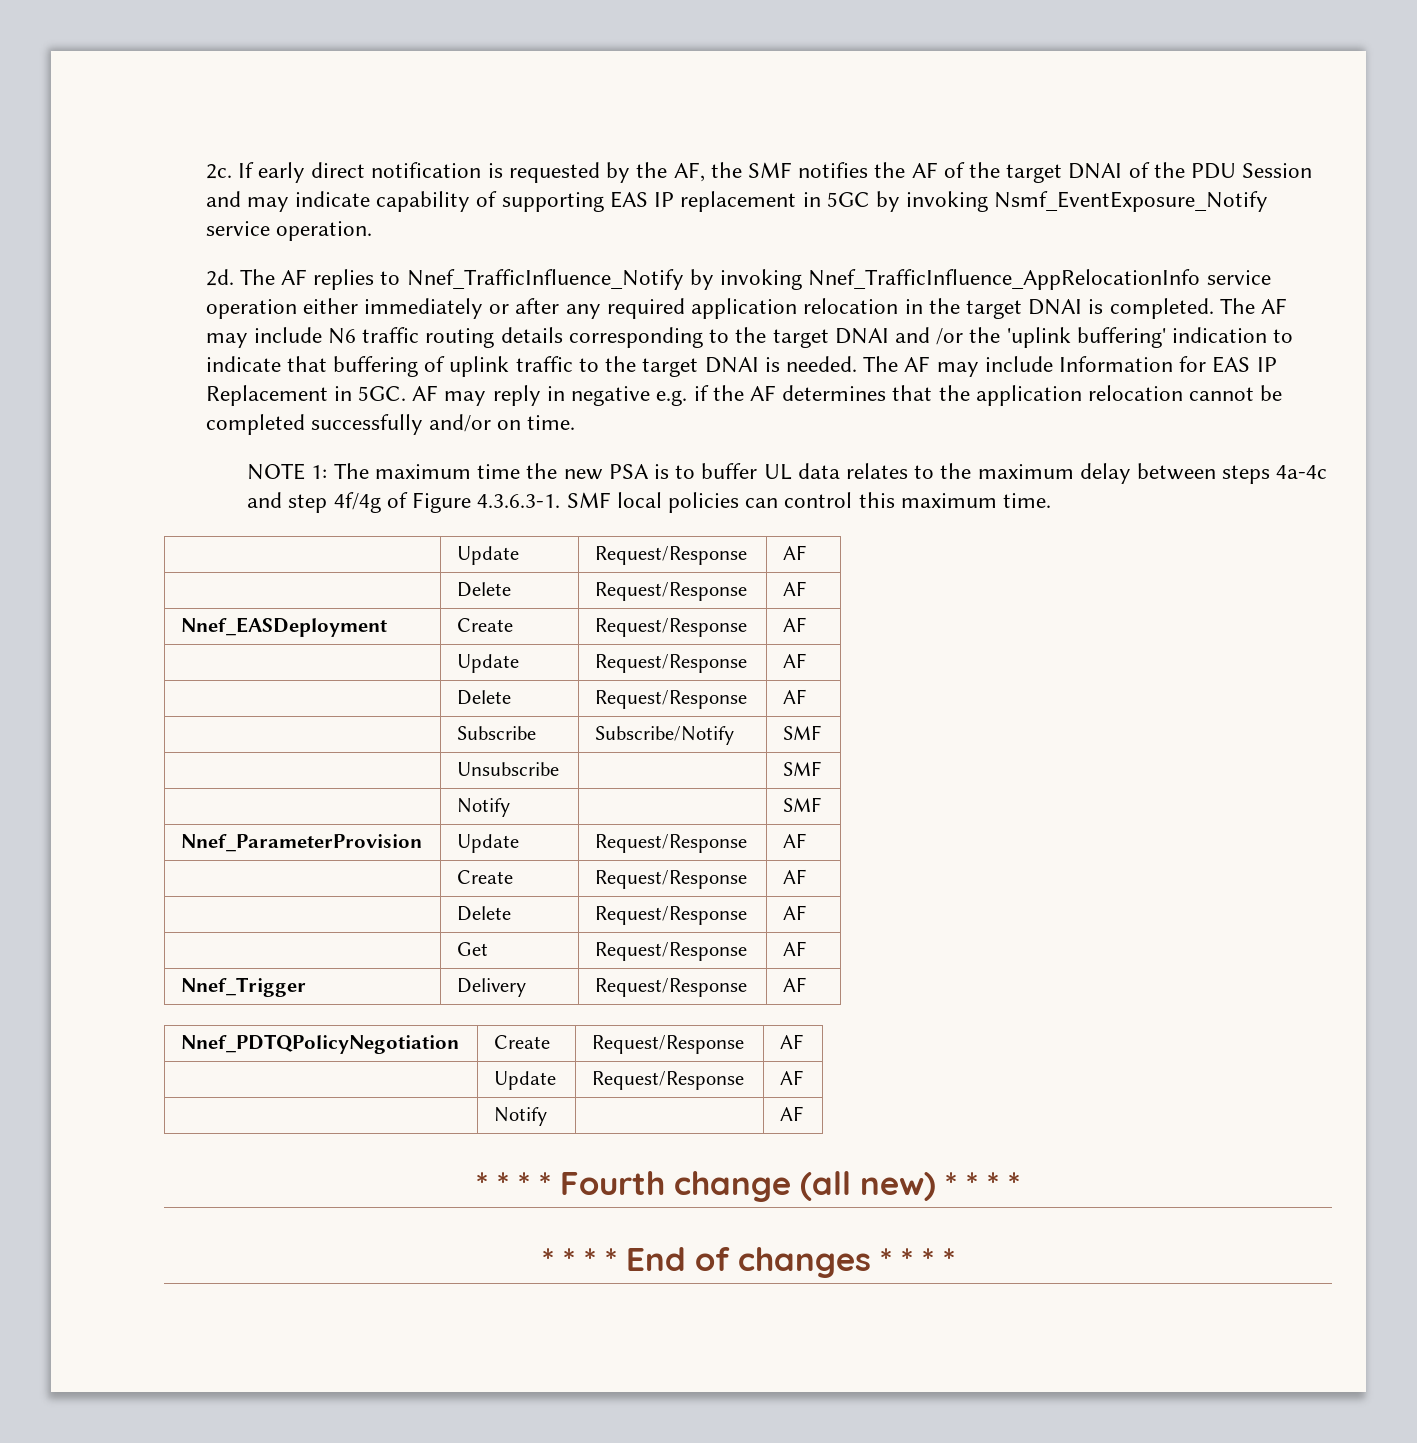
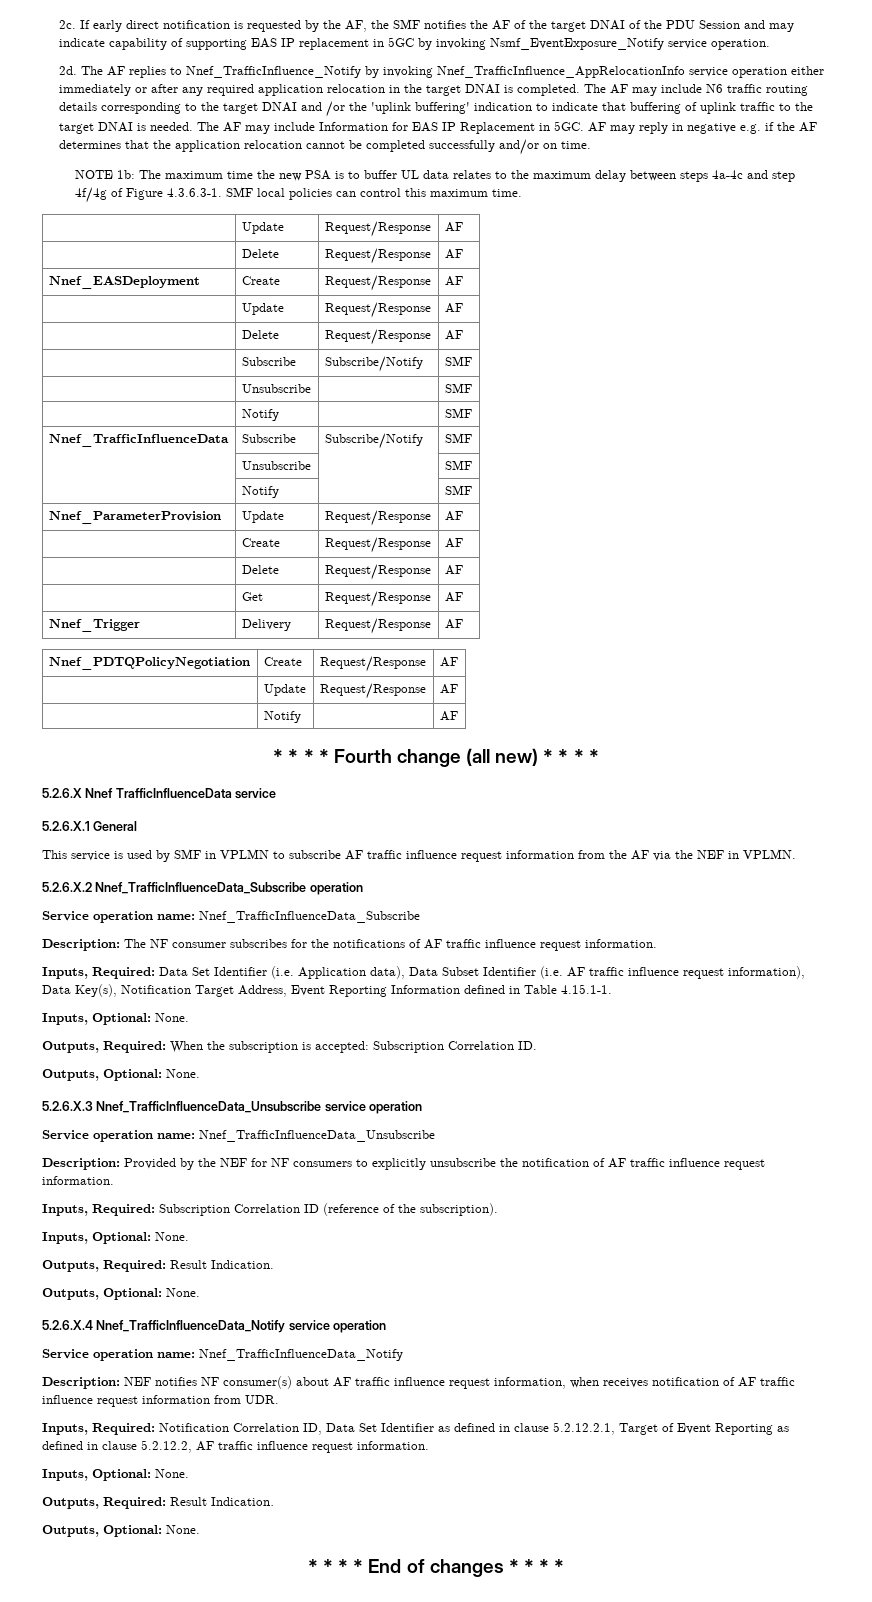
[311,465,328,479] 1: -> [117,170,136,179] 1b:
(822, 804) none -> [48,434,229,447] [241,434,296,443] [324,433,423,449] [444,433,472,443] [241,461,311,470] [444,460,472,470] [241,486,279,498] [444,485,472,495] // Nnef_TrafficInfluenceData | Subscribe | Subscribe/Notify | SMF // | Unsubscribe | | SMF // | Notify | | SMF
(1020, 1183) none -> [42,788,277,799] [42,821,138,831] [42,849,796,862] [42,882,363,895] [42,911,420,923] [42,939,657,951] [42,966,805,979] [42,984,612,997] [42,1013,189,1025] [42,1041,537,1053] [42,1069,200,1081] [42,1101,423,1114] [42,1130,435,1142] [42,1158,765,1170] [42,1176,114,1185] [42,1203,498,1216] [42,1232,189,1244] [42,1260,274,1272] [42,1288,200,1300] [42,1320,387,1333] [42,1349,403,1361] [42,1376,795,1389] [42,1395,279,1407] [42,1422,789,1435] [42,1440,429,1453] [42,1469,189,1481] [42,1497,274,1509] [42,1525,200,1537] // 5.2.6.X Nnef TrafficInfluenceData service // 5.2.6.X.1 General // This service is used by SMF in VPLMN to subscribe AF traffic influence request information from the AF via the NEF in VPLMN. // 5.2.6.X.2 Nnef_TrafficInfluenceData_Subscribe operation // Service operation name: Nnef_TrafficInfluenceData_Subscribe // Description: The NF consumer subscribes for the notifications of AF traffic influence request information. // Inputs, Required: Data Set Identifier (i.e. Application data), Data Subset Identifier (i.e. AF traffic influence request information), Data Key(s), Notification Target Address, Event Reporting Information defined in Table 4.15.1-1. // Inputs, Optional: None. // Outputs, Required: When the subscription is accepted: Subscription Correlation ID. // Outputs, Optional: None. // 5.2.6.X.3 Nnef_TrafficInfluenceData_Unsubscribe service operation // Service operation name: Nnef_TrafficInfluenceData_Unsubscribe // Description: Provided by the NEF for NF consumers to explicitly unsubscribe the notification of AF traffic influence request information. // Inputs, Required: Subscription Correlation ID (reference of the subscription). // Inputs, Optional: None. // Outputs, Required: Result Indication. // Outputs, Optional: None. // 5.2.6.X.4 Nnef_TrafficInfluenceData_Notify service operation // Service operation name: Nnef_TrafficInfluenceData_Notify // Description: NEF notifies NF consumer(s) about AF traffic influence request information, when receives notification of AF traffic influence request information from UDR. // Inputs, Required: Notification Correlation ID, Data Set Identifier as defined in clause 5.2.12.2.1, Target of Event Reporting as defined in clause 5.2.12.2, AF traffic influence request information. // Inputs, Optional: None. // Outputs, Required: Result Indication. // Outputs, Optional: None.

